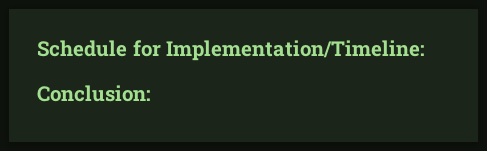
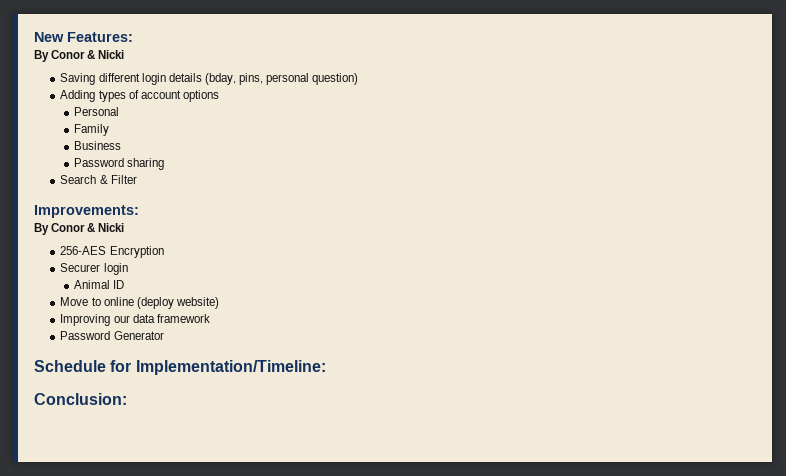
(37, 48) none -> [34,32,133,42] [34,50,125,62] [60,73,359,85] [60,90,219,102] [74,107,120,116] [74,124,110,136] [74,141,122,150] [74,158,165,170] [60,175,137,184] [34,205,139,218] [34,223,125,235] [60,246,164,258] [60,263,128,275] [74,280,125,289] [60,297,219,309] [60,314,210,326] [60,331,164,340] New Features: // By Conor & Nicki // Saving different login details (bday, pins, personal question) // Adding types of account options // Personal // Family // Business // Password sharing // Search & Filter // Improvements: // By Conor & Nicki // 256-AES Encryption // Securer login // Animal ID // Move to online (deploy website) // Improving our data framework // Password Generator //

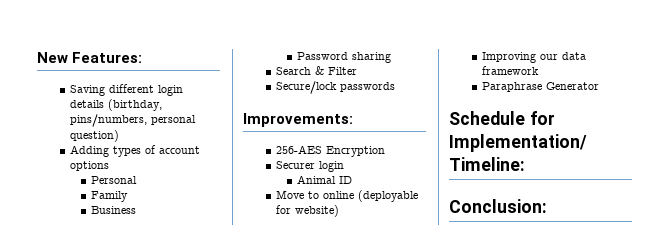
[34,50,125,62] // By Conor & Nicki -> (143, 57) none
[204,73,263,85] (bday, pins, -> [108,99,163,111] [70,114,148,127] (birthday, pins/numbers,
(137, 179) none -> [276,81,396,94] // Secure/lock passwords
[34,223,125,235] // By Conor & Nicki -> (353, 120) none
[136,297,174,309] (deploy -> [358,190,419,202] [276,205,292,214] (deployable for
[60,331,111,340] Password -> [482,82,543,92] Paraphrase

